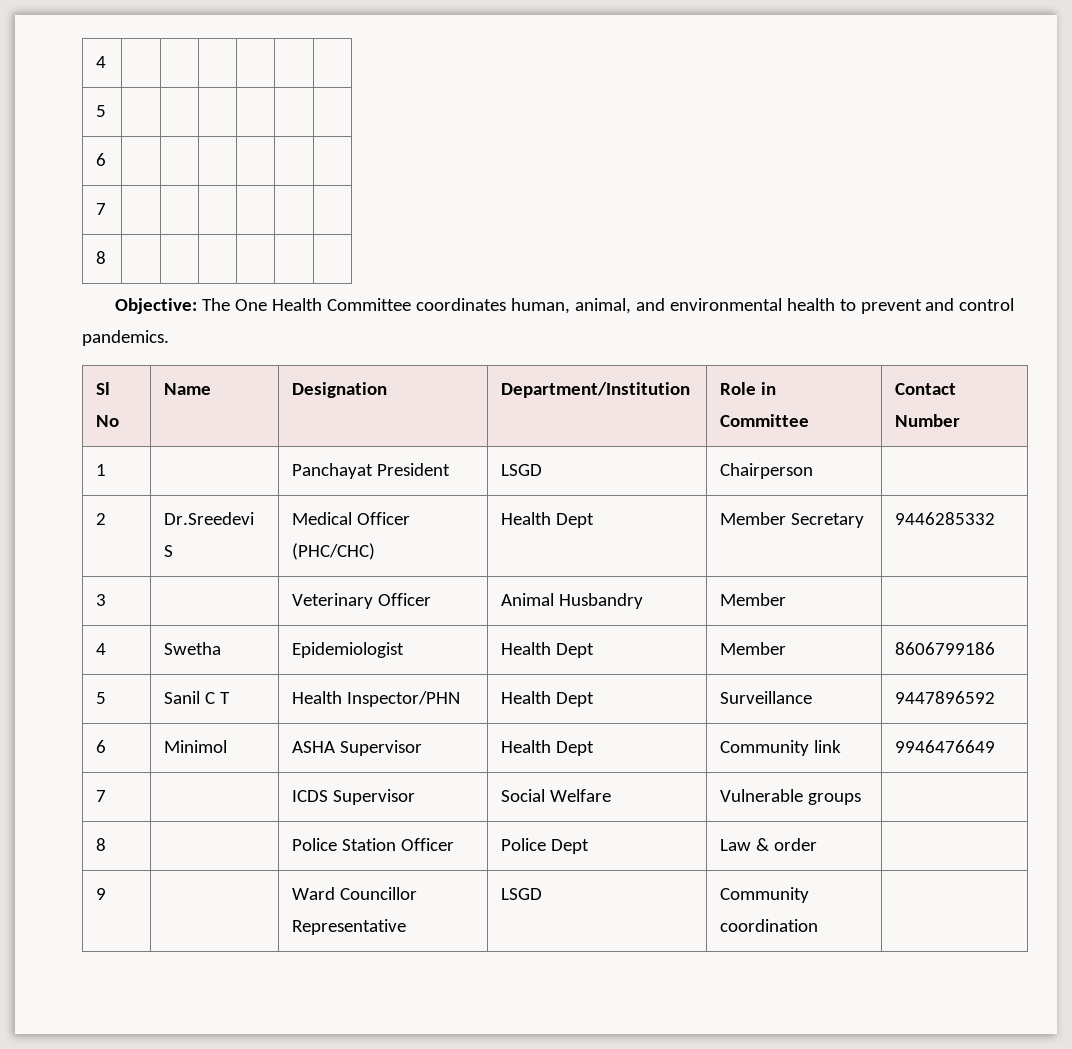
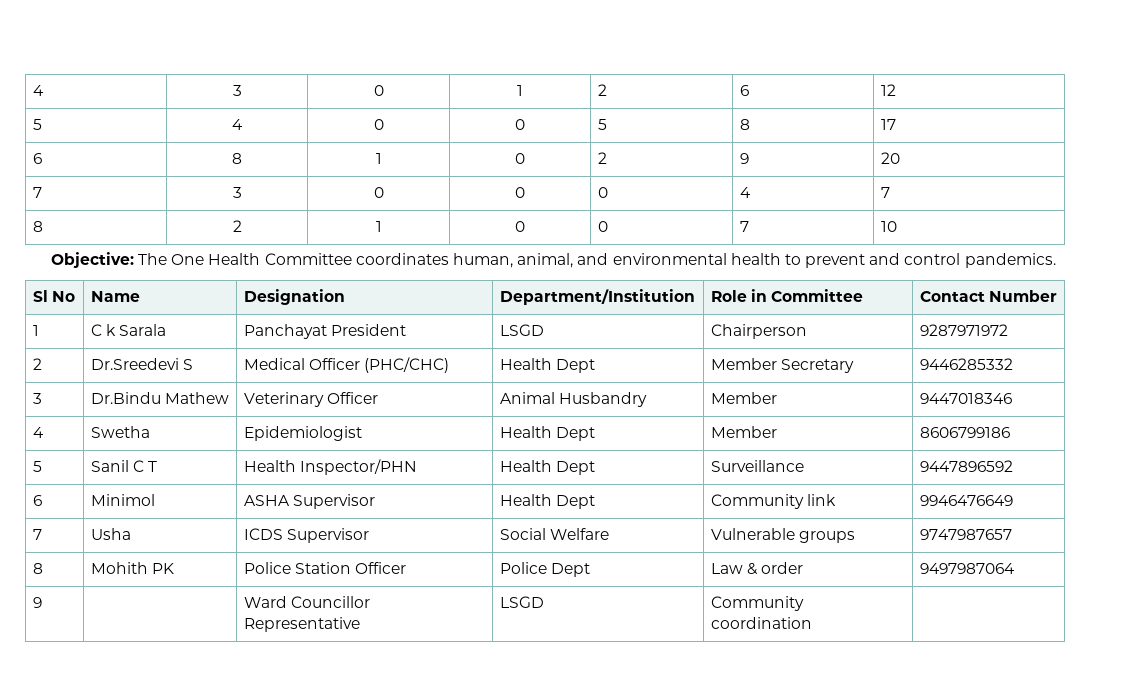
[96,56,107,68] [96,105,107,117] [96,153,107,166] [96,203,107,215] [96,251,107,264] 4 | | | | | | // 5 | | | | | | // 6 | | | | | | // 7 | | | | | | // 8 | | | | | | -> [32,85,44,96] [232,85,242,96] [373,85,384,96] [517,85,523,96] [597,84,607,96] [739,85,749,96] [880,84,896,96] [32,119,42,130] [232,119,243,130] [373,119,384,130] [515,119,525,130] [597,119,607,130] [739,119,750,130] [880,119,896,130] [32,153,42,164] [232,153,242,164] [375,153,382,164] [515,153,525,164] [597,152,607,164] [739,153,749,164] [880,152,900,164] [32,187,42,198] [232,187,242,198] [373,187,384,198] [515,187,525,198] [597,187,608,198] [739,187,751,198] [880,187,890,198] [32,221,43,232] [232,220,242,232] [375,221,382,232] [515,221,525,232] [597,221,608,232] [739,221,749,232] [880,221,897,232] 4 | 3 | 0 | 1 | 2 | 6 | 12 // 5 | 4 | 0 | 0 | 5 | 8 | 17 // 6 | 8 | 1 | 0 | 2 | 9 | 20 // 7 | 3 | 0 | 0 | 0 | 4 | 7 // 8 | 2 | 1 | 0 | 0 | 7 | 10
(107, 470) none -> [90,324,166,336] C k Sarala
(814, 471) none -> [919,324,1008,336] 9287971972
(107, 600) none -> [90,392,229,404] Dr.Bindu Mathew
(787, 599) none -> [919,393,1012,404] 9447018346
(107, 796) none -> [90,528,131,540] Usha
[96,838,107,851] // 8 | -> [919,529,1012,540] [32,563,43,574] [90,562,174,574] 9747987657 // 8 | Mohith PK
(818, 844) none -> [919,563,1015,574] 9497987064

